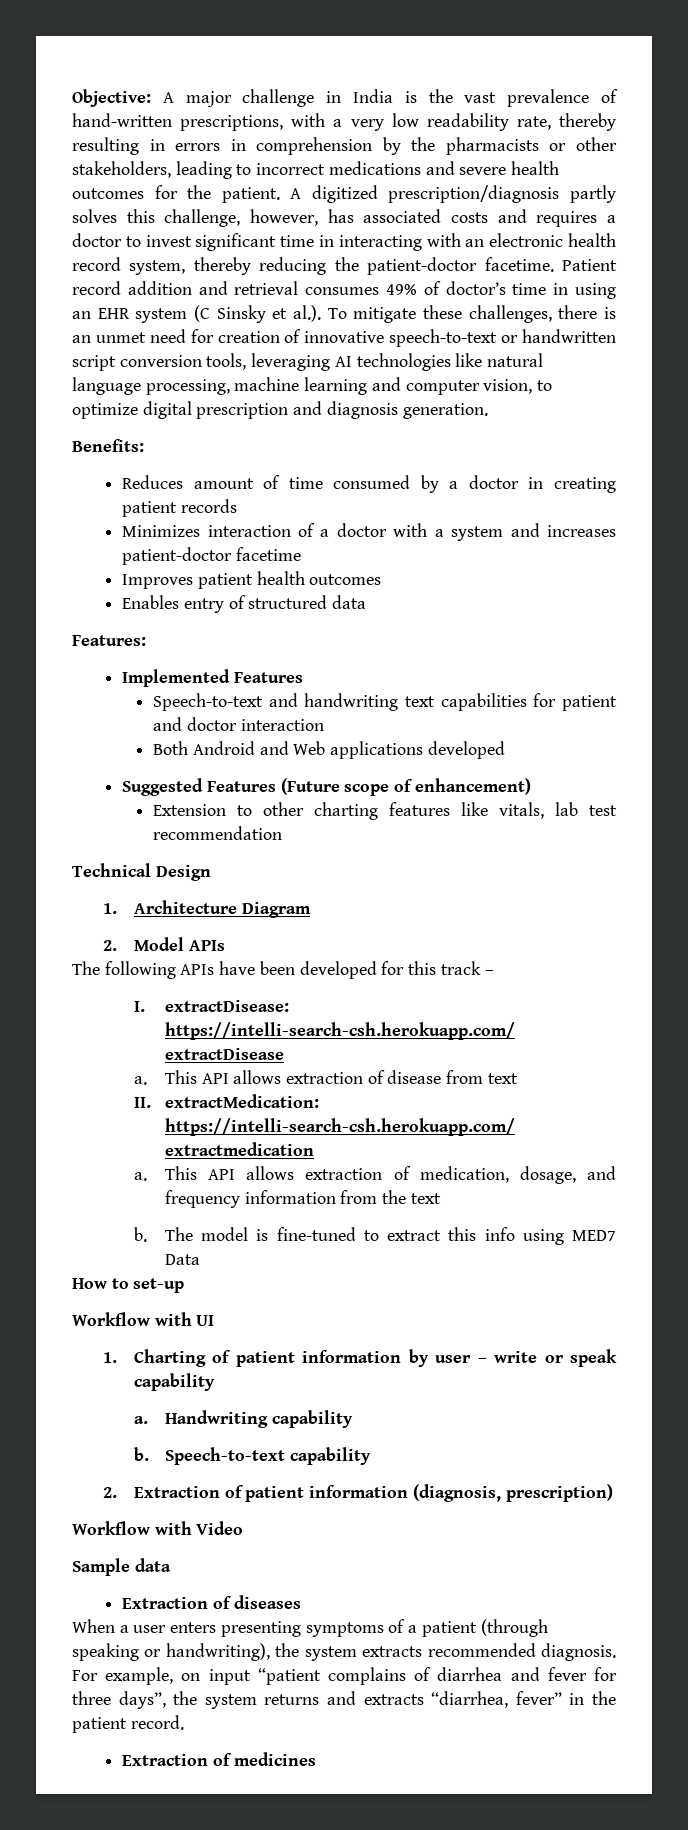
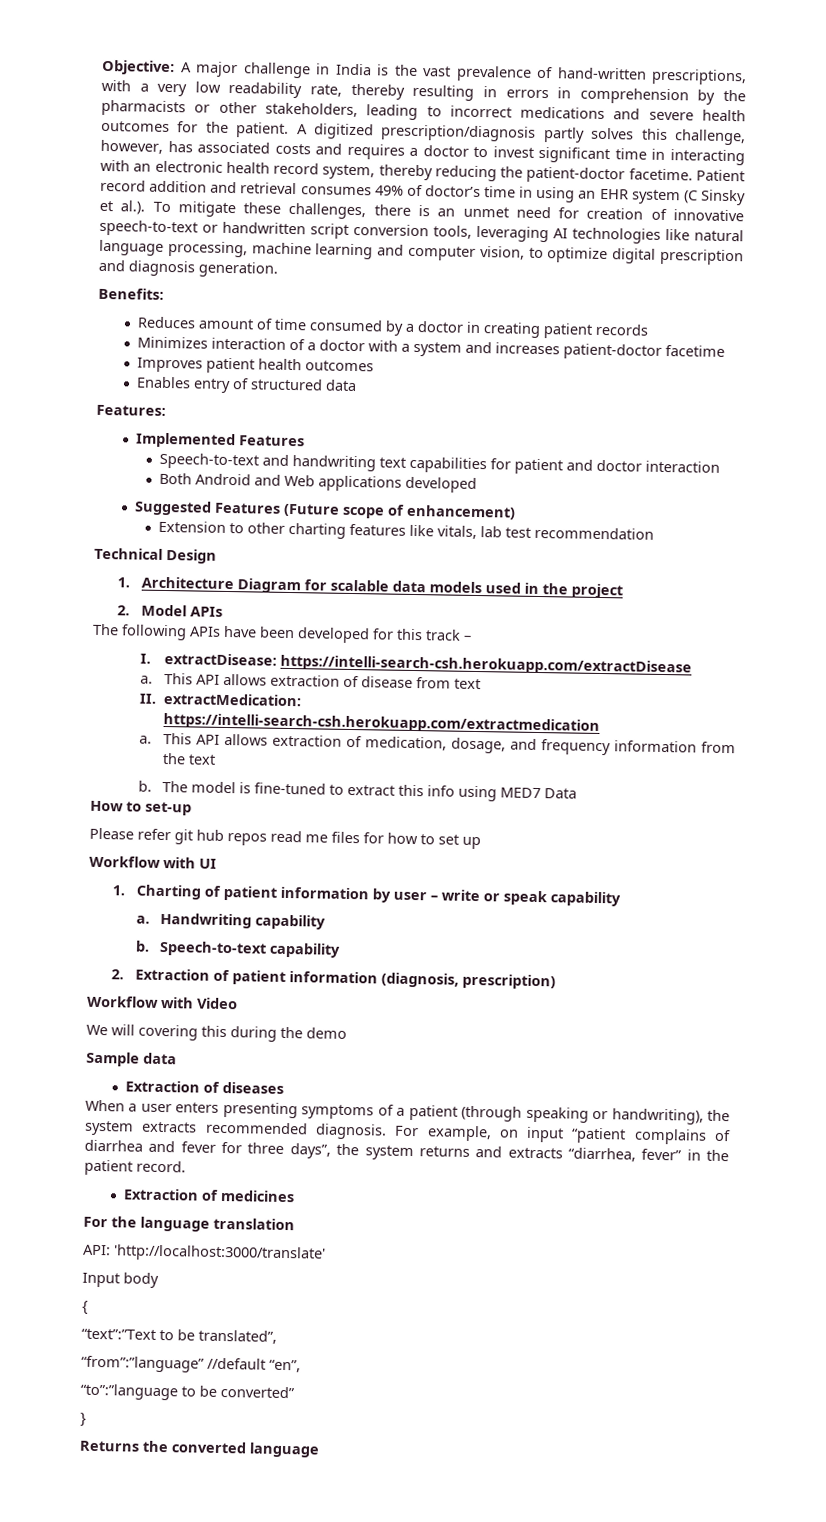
(311, 910) none -> [304,579,624,599] for scalable data models used in the project
(185, 1285) none -> [89,827,481,850] // Please refer git hub repos read me files for how to set up
(244, 1528) none -> [86,1024,347,1042] // We will covering this during the demo
(316, 1759) none -> [83,1216,295,1232] [83,1244,326,1263] [82,1272,159,1288] [82,1300,89,1315] [81,1328,277,1344] [81,1355,301,1373] [80,1383,295,1401] [80,1412,87,1427] [79,1440,320,1458] // For the language translation // API: 'http://localhost:3000/translate' // Input body // { // “text”:”Text to be translated”, // “from”:”language” //default “en”, // “to”:”language to be converted” // } // Returns the converted language

